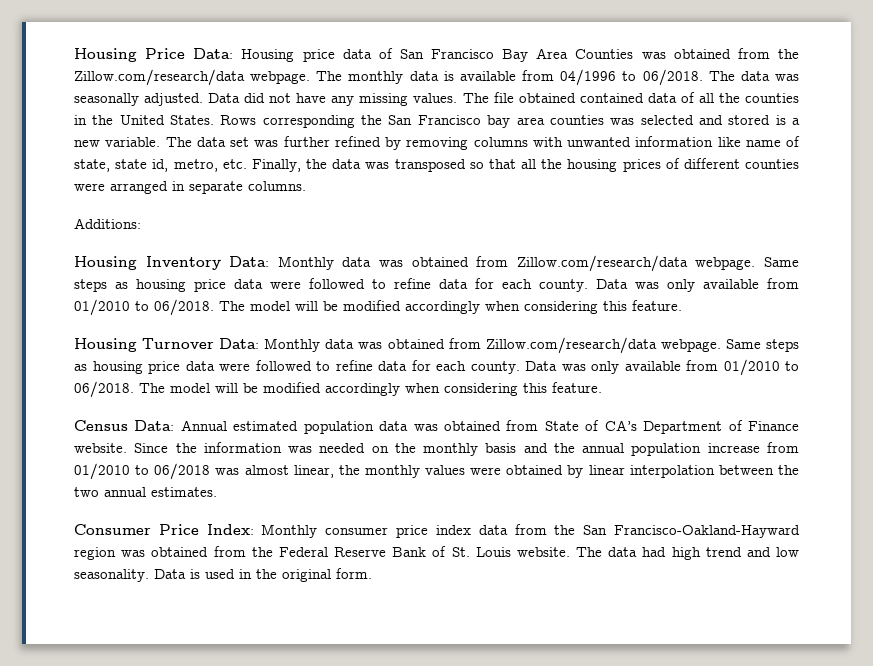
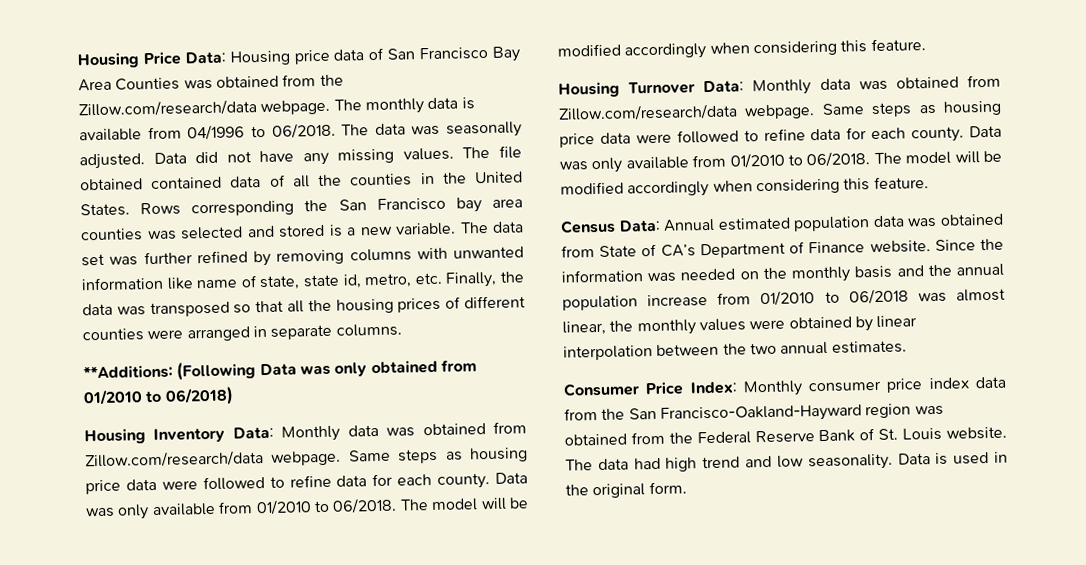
[74,218,141,229] Additions: -> [83,359,477,381] [83,386,234,406] **Additions: (Following Data was only obtained from 01/2010 to 06/2018)

